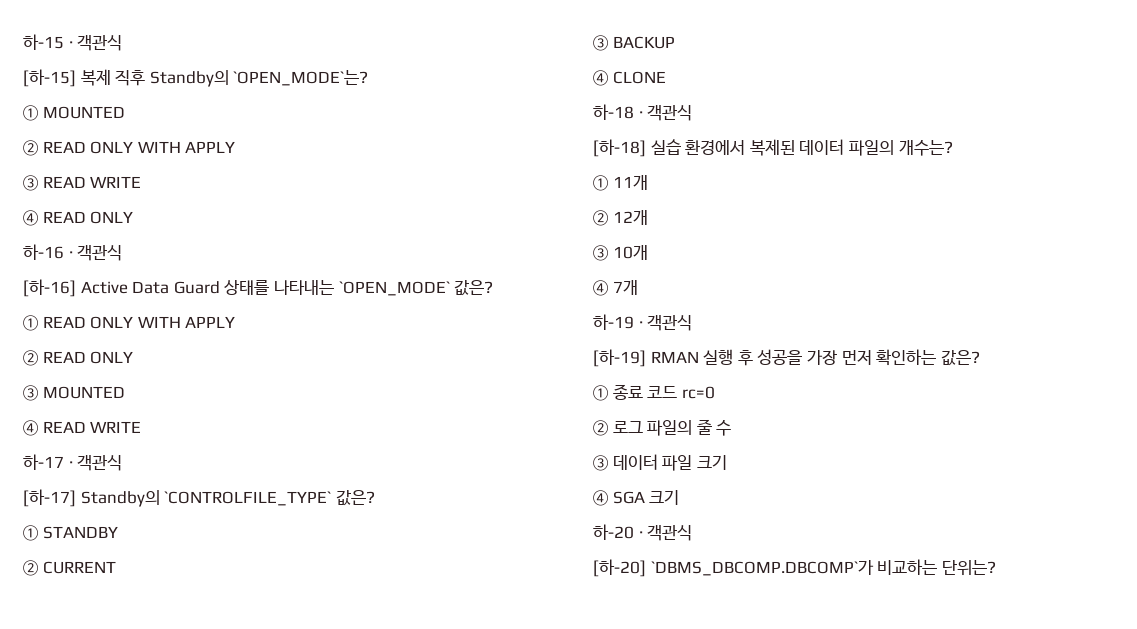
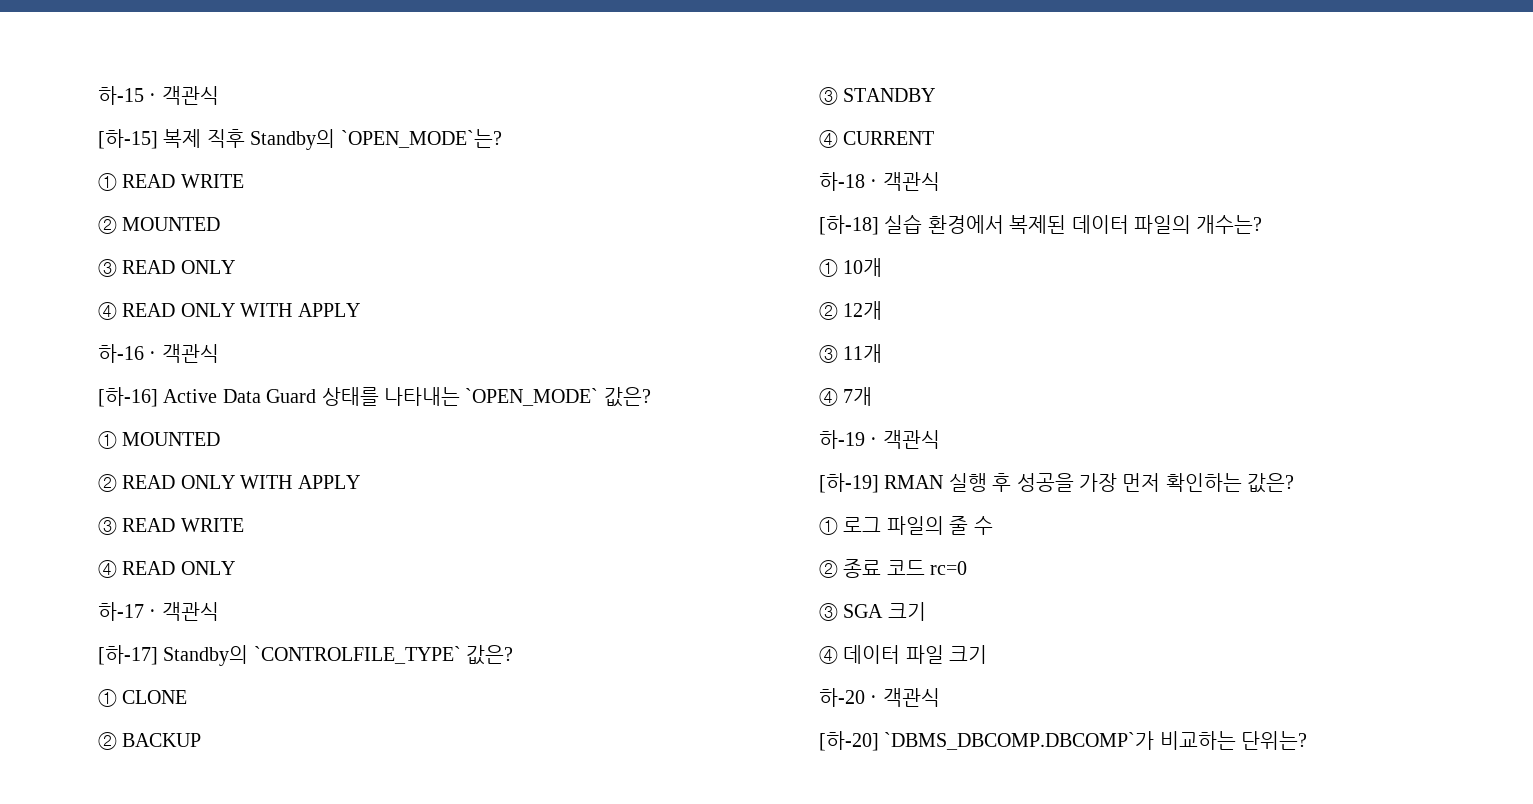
(369, 78) none -> [98,173,244,191] [98,216,221,234] [98,259,235,277] [98,302,360,320] [98,344,219,363] [98,387,651,407] // ① READ WRITE // ② MOUNTED // ③ READ ONLY // ④ READ ONLY WITH APPLY // 하-16 · 객관식 // [하-16] Active Data Guard 상태를 나타내는 `OPEN_MODE` 값은?
[23,244,123,261] [23,279,494,297] [23,315,236,331] [23,350,134,366] [23,385,125,401] [23,420,142,436] // 하-16 · 객관식 // [하-16] Active Data Guard 상태를 나타내는 `OPEN_MODE` 값은? // ① READ ONLY WITH APPLY // ② READ ONLY // ③ MOUNTED // ④ READ WRITE -> (235, 568) none
(38, 533) none -> [122,690,188,704] [98,732,202,750] [819,87,838,105] CLONE // ② BACKUP // ③
[23,560,38,576] ② -> [819,130,838,148] ④
[593,35,675,51] [593,70,666,86] // ③ BACKUP // ④ CLONE -> (935, 138) none
[612,175,648,190] 11개 -> [843,258,883,277] 10개
[612,245,648,260] 10개 -> [843,344,883,363] 11개
[612,384,715,400] [593,420,608,436] 종료 코드 rc=0 // ② -> (838, 526) none
[593,454,693,471] // ③ 데이터 파일 -> [819,559,968,578] [819,603,884,621] // ② 종료 코드 rc=0 // ③ SGA
[612,491,645,504] SGA -> [843,645,944,664] 데이터 파일

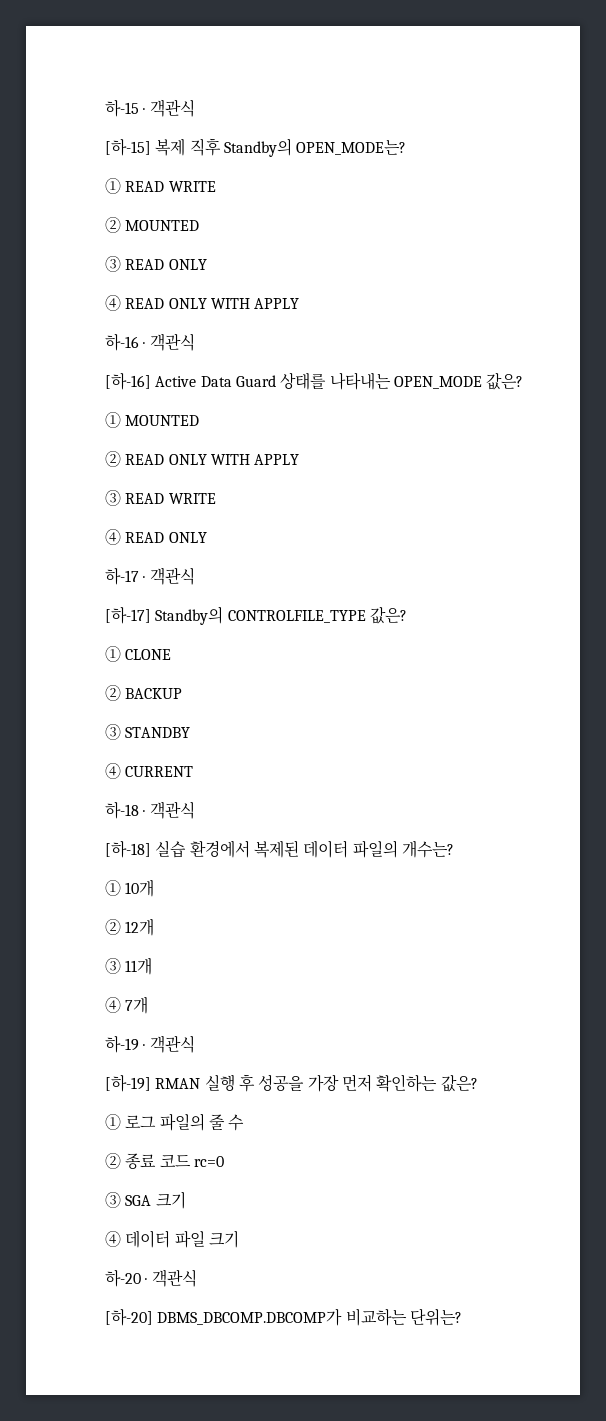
[340,129,502,148] `OPEN_MODE`는? -> [296,140,407,155] OPEN_MODE는?
[465,388,599,406] `OPEN_MODE` -> [393,376,482,389] OPEN_MODE
[253,646,461,664] `CONTROLFILE_TYPE` -> [227,610,366,623] CONTROLFILE_TYPE
[884,731,1155,750] `DBMS_DBCOMP.DBCOMP`가 -> [157,1308,343,1326] DBMS_DBCOMP.DBCOMP가

